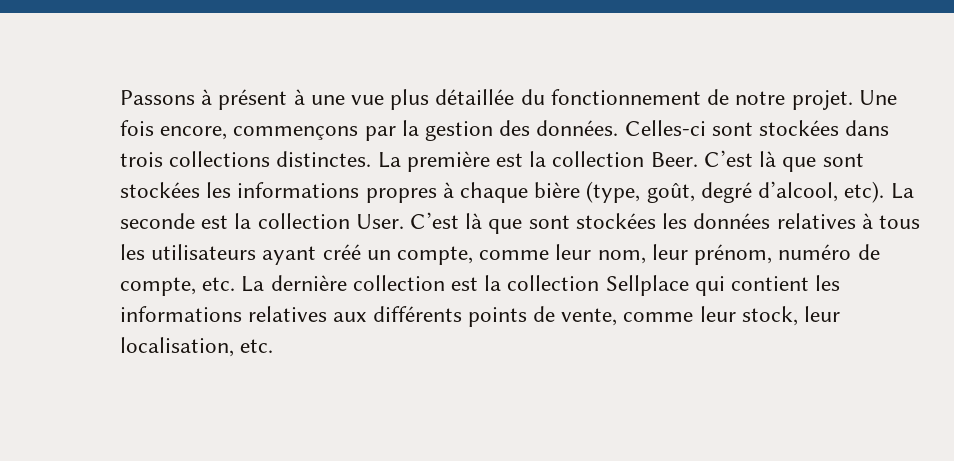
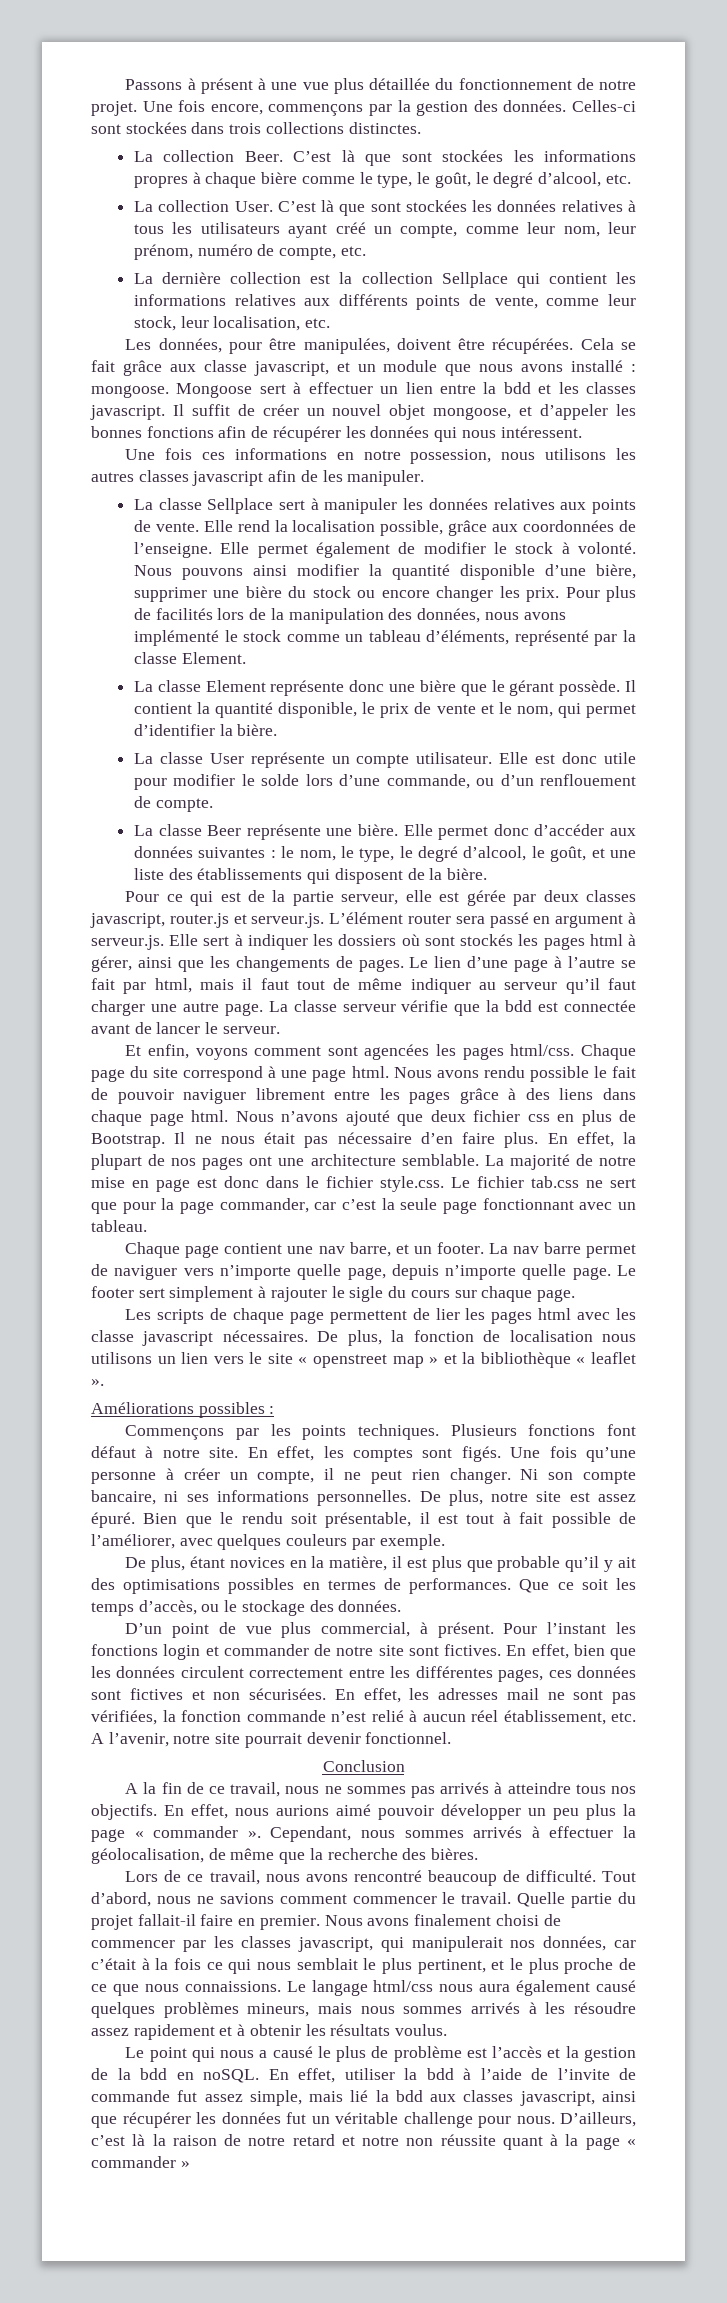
[377,151,547,172] La première est la -> [133,151,153,162] // La
[586,181,914,203] [120,213,252,229] (type, goût, degré d’alcool, etc). La seconde est la -> [301,172,631,188] [133,201,153,212] comme le type, le goût, le degré d’alcool, etc. // La
(236, 284) none -> (366, 251) //
(274, 346) none -> [125,338,636,354] [91,360,637,376] [91,382,637,398] [90,404,637,420] [91,426,582,442] [125,448,637,464] [91,470,425,486] [133,498,636,514] [133,520,636,536] [133,542,636,558] [133,564,637,580] [133,586,636,602] [133,608,566,624] [133,630,637,646] [133,652,246,664] [133,680,637,696] [133,702,637,718] [133,724,278,736] [133,752,636,768] [133,774,636,790] [133,796,213,812] [133,824,636,840] [133,846,636,862] [133,868,488,884] [125,890,637,906] [90,912,636,928] [91,934,636,950] [91,956,636,972] [91,978,637,994] [91,1000,636,1016] [91,1022,280,1034] [125,1044,636,1060] [91,1066,637,1082] [91,1088,636,1104] [91,1110,636,1126] [91,1132,636,1148] [91,1154,636,1170] [91,1176,636,1192] [91,1198,636,1214] [91,1220,147,1232] [125,1242,636,1258] [91,1264,636,1280] [91,1286,575,1302] [125,1308,637,1324] [91,1330,636,1346] [91,1352,636,1368] [91,1379,104,1386] [91,1402,275,1418] [125,1424,636,1440] [91,1446,636,1462] [91,1468,636,1484] [91,1490,636,1506] [91,1512,636,1528] [91,1534,445,1550] [125,1556,636,1572] [91,1578,636,1594] [91,1600,402,1616] [125,1622,636,1638] [91,1644,636,1660] [91,1666,636,1682] [91,1688,636,1704] [91,1710,636,1725] [91,1732,452,1748] [322,1760,405,1772] [125,1782,636,1798] [91,1804,636,1820] [91,1826,637,1842] [91,1848,479,1864] [125,1870,636,1886] [91,1892,636,1908] [91,1914,561,1930] [91,1936,636,1952] [91,1958,637,1974] [91,1980,636,1996] [91,2002,637,2018] [91,2024,448,2040] [125,2046,637,2062] [91,2068,636,2083] [91,2090,636,2106] [91,2112,636,2128] [91,2134,636,2150] [91,2156,190,2168] // Les données, pour être manipulées, doivent être récupérées. Cela se fait grâce aux classe javascript, et un module que nous avons installé : mongoose. Mongoose sert à effectuer un lien entre la bdd et les classes javascript. Il suffit de créer un nouvel objet mongoose, et d’appeler les bonnes fonctions afin de récupérer les données qui nous intéressent. // Une fois ces informations en notre possession, nous utilisons les autres classes javascript afin de les manipuler. // La classe Sellplace sert à manipuler les données relatives aux points de vente. Elle rend la localisation possible, grâce aux coordonnées de l’enseigne. Elle permet également de modifier le stock à volonté. Nous pouvons ainsi modifier la quantité disponible d’une bière, supprimer une bière du stock ou encore changer les prix. Pour plus de facilités lors de la manipulation des données, nous avons implémenté le stock comme un tableau d’éléments, représenté par la classe Element. // La classe Element représente donc une bière que le gérant possède. Il contient la quantité disponible, le prix de vente et le nom, qui permet d’identifier la bière. // La classe User représente un compte utilisateur. Elle est donc utile pour modifier le solde lors d’une commande, ou d’un renflouement de compte. // La classe Beer représente une bière. Elle permet donc d’accéder aux données suivantes : le nom, le type, le degré d’alcool, le goût, et une liste des établissements qui disposent de la bière. // Pour ce qui est de la partie serveur, elle est gérée par deux classes javascript, router.js et serveur.js. L’élément router sera passé en argument à serveur.js. Elle sert à indiquer les dossiers où sont stockés les pages html à gérer, ainsi que les changements de pages. Le lien d’une page à l’autre se fait par html, mais il faut tout de même indiquer au serveur qu’il faut charger une autre page. La classe serveur vérifie que la bdd est connectée avant de lancer le serveur. // Et enfin, voyons comment sont agencées les pages html/css. Chaque page du site correspond à une page html. Nous avons rendu possible le fait de pouvoir naviguer librement entre les pages grâce à des liens dans chaque page html. Nous n’avons ajouté que deux fichier css en plus de Bootstrap. Il ne nous était pas nécessaire d’en faire plus. En effet, la plupart de nos pages ont une architecture semblable. La majorité de notre mise en page est donc dans le fichier style.css. Le fichier tab.css ne sert que pour la page commander, car c’est la seule page fonctionnant avec un tableau. // Chaque page contient une nav barre, et un footer. La nav barre permet de naviguer vers n’importe quelle page, depuis n’importe quelle page. Le footer sert simplement à rajouter le sigle du cours sur chaque page. // Les scripts de chaque page permettent de lier les pages html avec les classe javascript nécessaires. De plus, la fonction de localisation nous utilisons un lien vers le site « openstreet map » et la bibliothèque « leaflet ». // Améliorations possibles : // Commençons par les points techniques. Plusieurs fonctions font défaut à notre site. En effet, les comptes sont figés. Une fois qu’une personne à créer un compte, il ne peut rien changer. Ni son compte bancaire, ni ses informations personnelles. De plus, notre site est assez épuré. Bien que le rendu soit présentable, il est tout à fait possible de l’améliorer, avec quelques couleurs par exemple. // De plus, étant novices en la matière, il est plus que probable qu’il y ait des optimisations possibles en termes de performances. Que ce soit les temps d’accès, ou le stockage des données. // D’un point de vue plus commercial, à présent. Pour l’instant les fonctions login et commander de notre site sont fictives. En effet, bien que les données circulent correctement entre les différentes pages, ces données sont fictives et non sécurisées. En effet, les adresses mail ne sont pas vérifiées, la fonction commande n’est relié à aucun réel établissement, etc. A l’avenir, notre site pourrait devenir fonctionnel. // Conclusion // A la fin de ce travail, nous ne sommes pas arrivés à atteindre tous nos objectifs. En effet, nous aurions aimé pouvoir développer un peu plus la page « commander ». Cependant, nous sommes arrivés à effectuer la géolocalisation, de même que la recherche des bières. // Lors de ce travail, nous avons rencontré beaucoup de difficulté. Tout d’abord, nous ne savions comment commencer le travail. Quelle partie du projet fallait-il faire en premier. Nous avons finalement choisi de commencer par les classes javascript, qui manipulerait nos données, car c’était à la fois ce qui nous semblait le plus pertinent, et le plus proche de ce que nous connaissions. Le langage html/css nous aura également causé quelques problèmes mineurs, mais nous sommes arrivés à les résoudre assez rapidement et à obtenir les résultats voulus. // Le point qui nous a causé le plus de problème est l’accès et la gestion de la bdd en noSQL. En effet, utiliser la bdd à l’aide de l’invite de commande fut assez simple, mais lié la bdd aux classes javascript, ainsi que récupérer les données fut un véritable challenge pour nous. D’ailleurs, c’est là la raison de notre retard et notre non réussite quant à la page « commander »

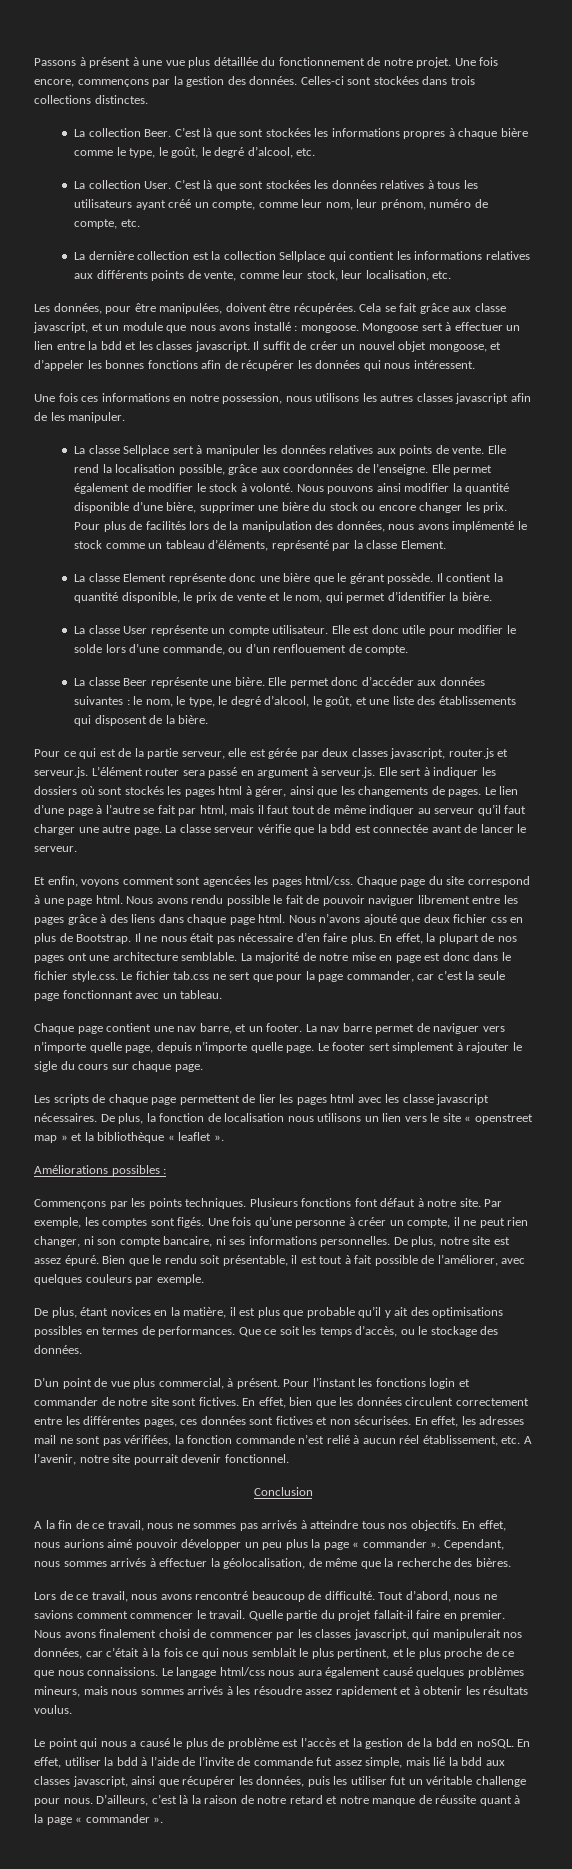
[247,1446,315,1461] En effet, -> [484,1199,503,1207] [34,1217,81,1228] Par exemple,
[449,1468,539,1484] changer. Ni -> [34,1236,94,1247] changer, ni
[221,2112,281,2124] données -> [256,1776,387,1787] données, puis les utiliser
[406,2138,434,2146] non -> [372,1795,432,1806] manque de
[180,2161,190,2168] » -> [153,1817,164,1823] ».

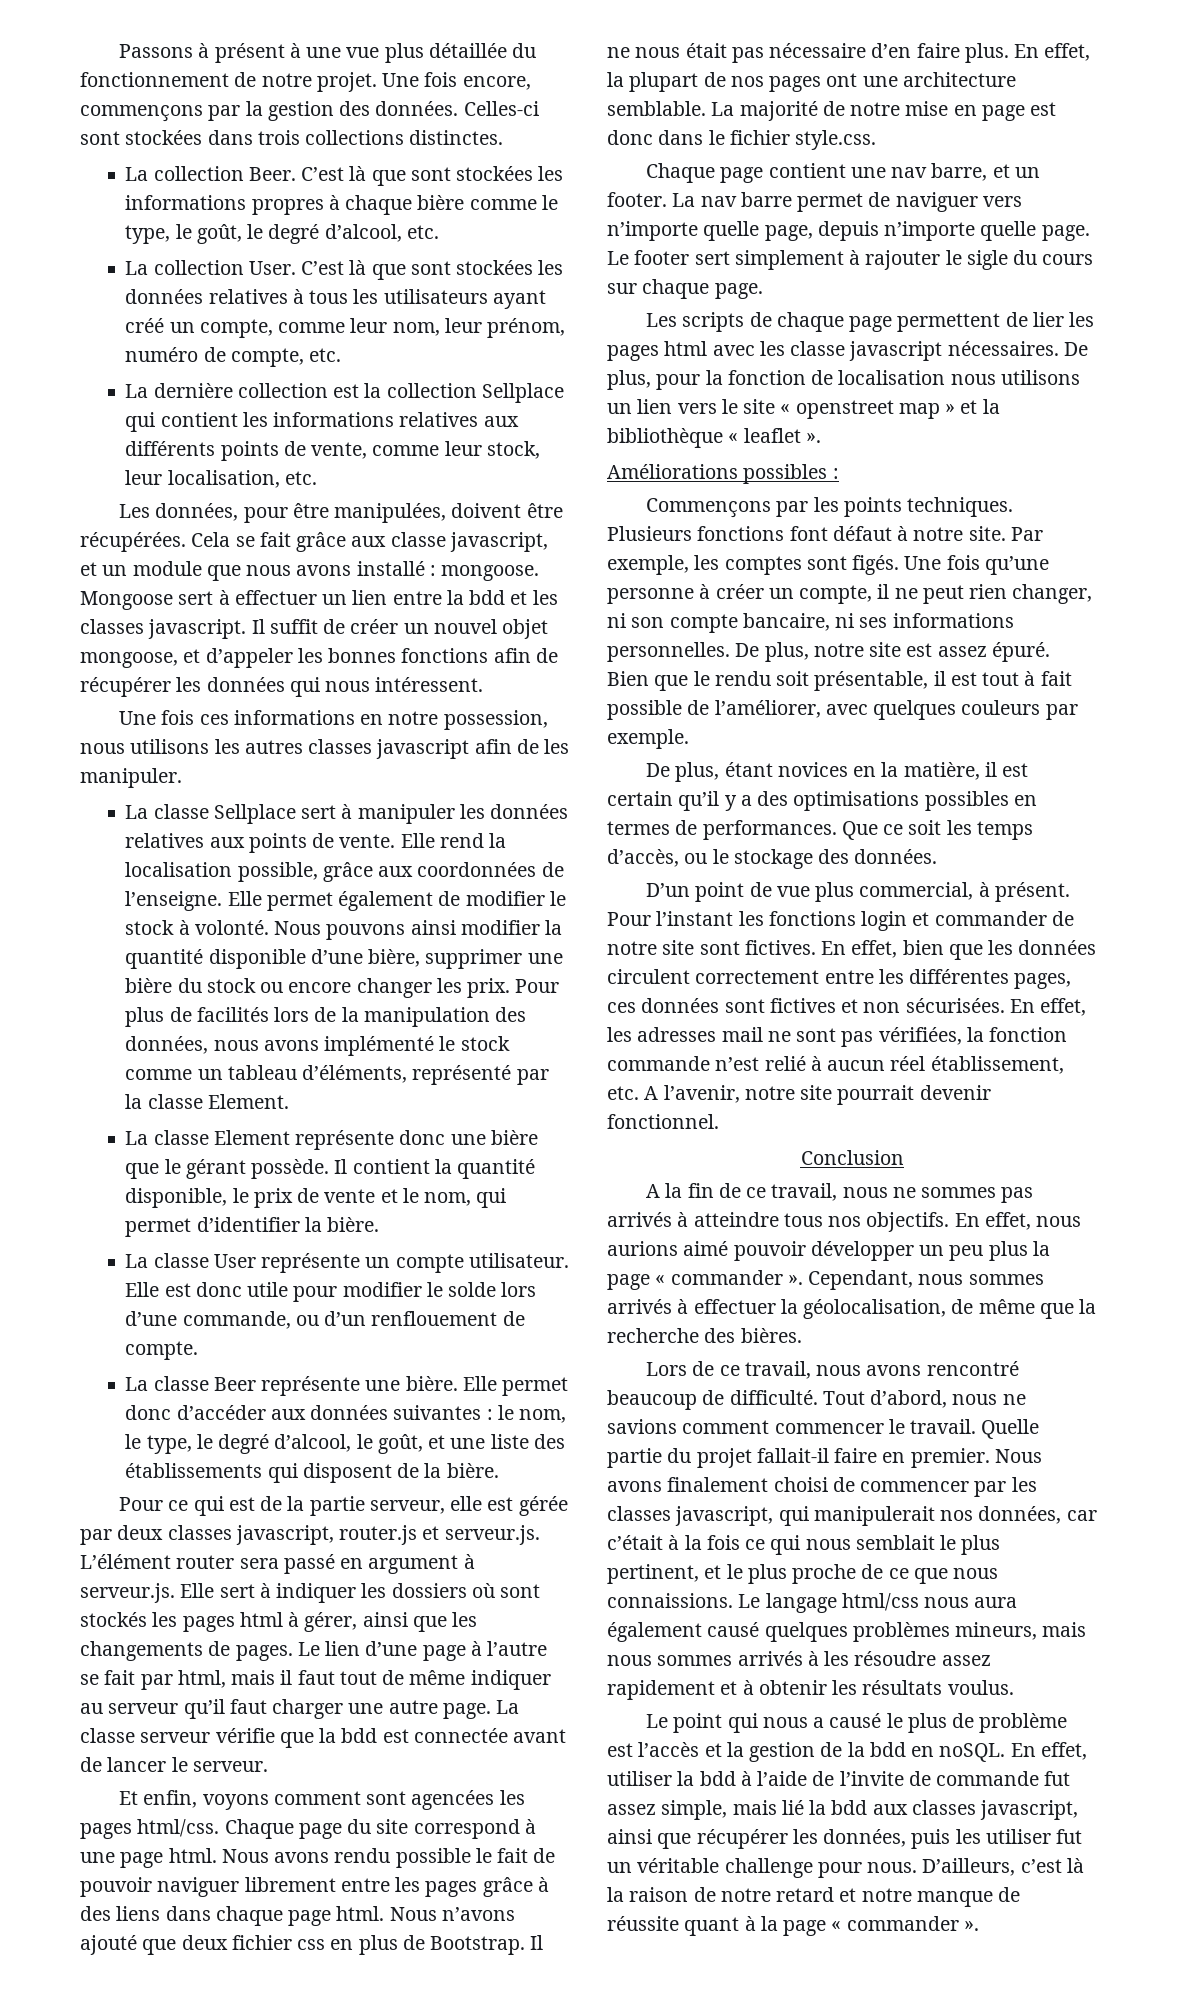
[121,970,505,982] [34,990,223,1001] Le fichier tab.css ne sert que pour la page commander, car c’est la seule page fonctionnant avec un tableau. -> (877, 140) none
(144, 1118) none -> [656,374,701,390] pour
[257,1307,355,1318] plus que probable -> [607,791,673,806] certain
[394,1307,409,1316] ait -> [740,795,752,806] a

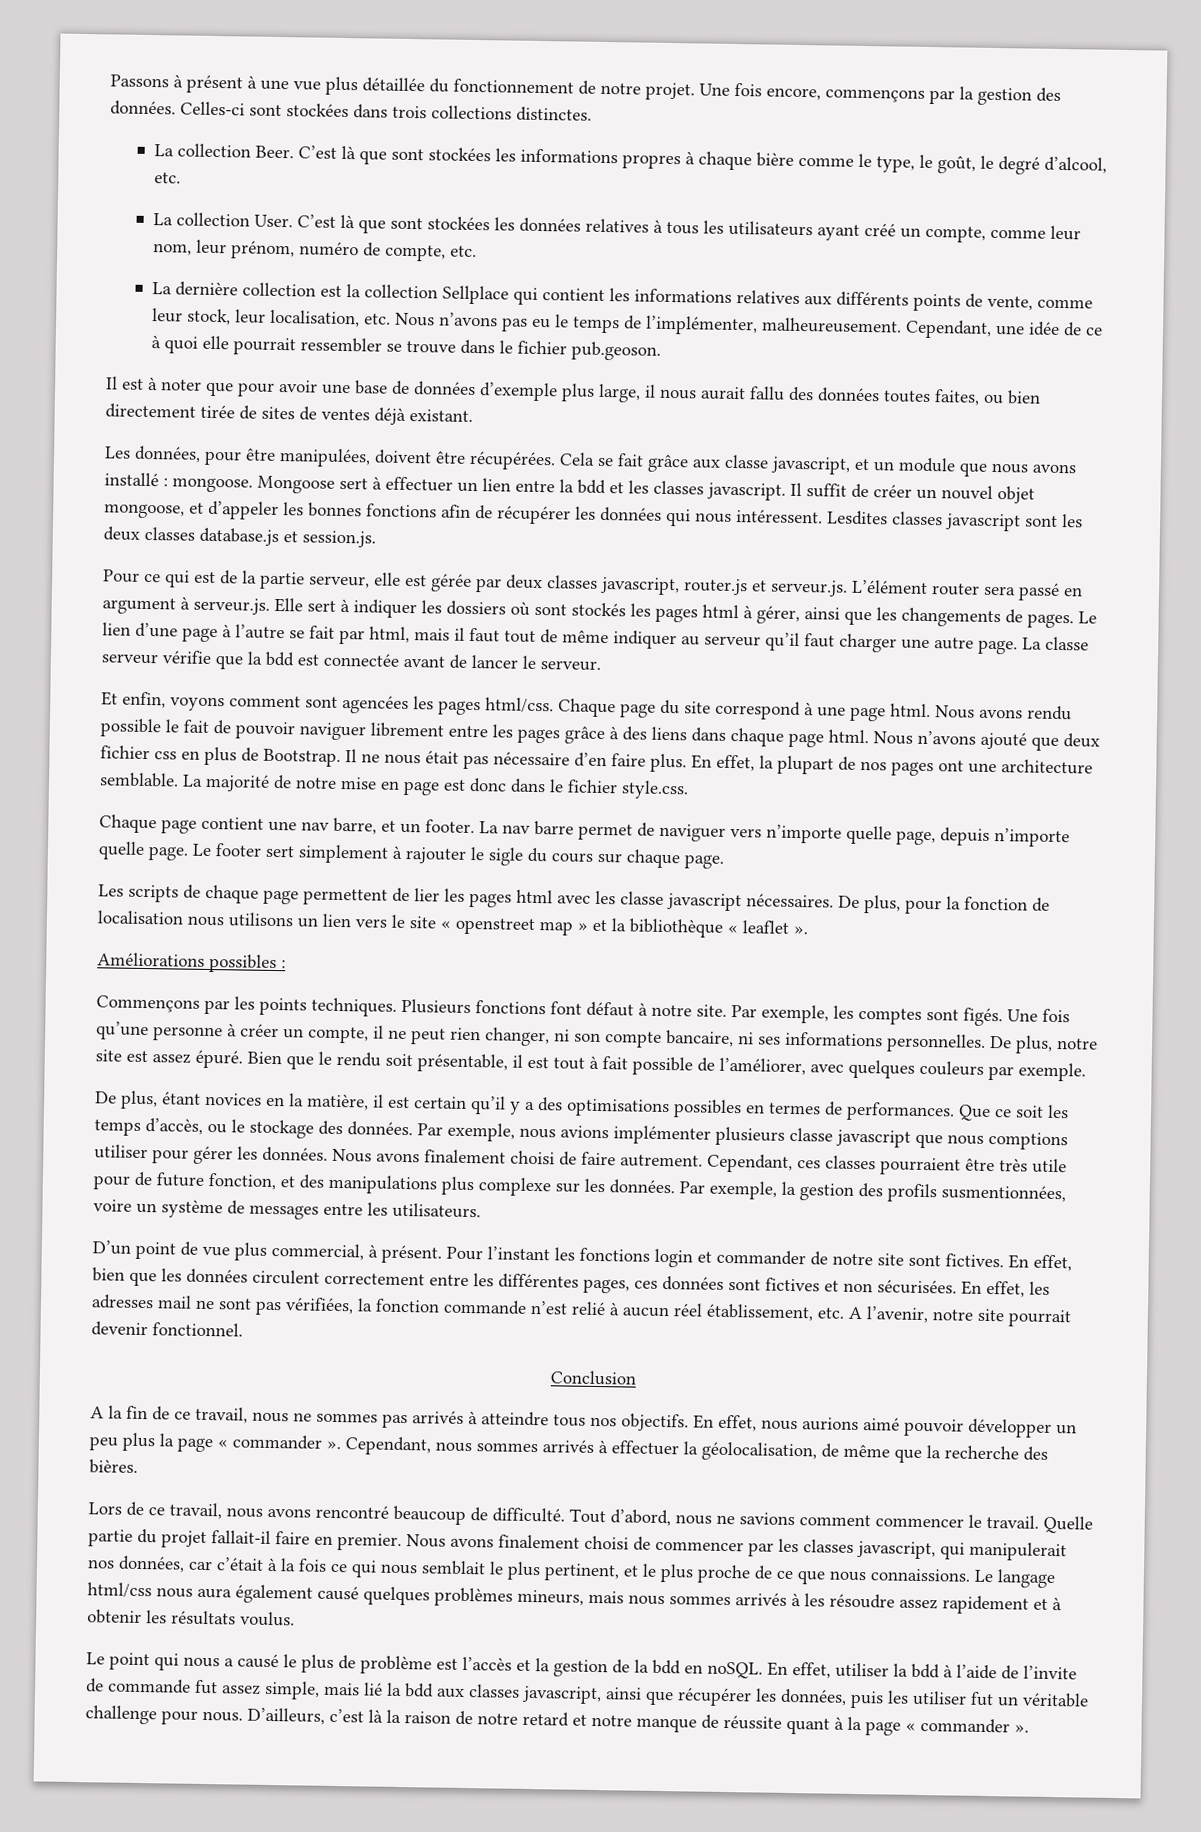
(317, 478) none -> [394,312,1103,339] [150,335,661,361] [106,376,1041,406] [105,403,473,425] Nous n’avons pas eu le temps de l’implémenter, malheureusement. Cependant, une idée de ce à quoi elle pourrait ressembler se trouve dans le fichier pub.geoson. // Il est à noter que pour avoir une base de données d’exemple plus large, il nous aurait fallu des données toutes faites, ou bien directement tirée de sites de ventes déjà existant.
[119,710,548,730] [80,739,570,759] [80,768,182,788] [125,804,569,824] [125,833,507,853] [125,862,564,882] [125,891,566,911] [125,920,563,940] [125,949,563,969] [125,978,560,998] [125,1007,527,1027] [125,1036,510,1056] [125,1065,549,1085] [125,1094,289,1109] [125,1130,538,1150] [125,1159,536,1179] [125,1188,507,1208] [125,1217,380,1237] [125,1253,569,1273] [125,1282,537,1302] [125,1311,525,1329] [125,1341,199,1360] [125,1376,569,1396] [125,1405,567,1423] [125,1434,565,1454] [125,1463,499,1483] // Une fois ces informations en notre possession, nous utilisons les autres classes javascript afin de les manipuler. // La classe Sellplace sert à manipuler les données relatives aux points de vente. Elle rend la localisation possible, grâce aux coordonnées de l’enseigne. Elle permet également de modifier le stock à volonté. Nous pouvons ainsi modifier la quantité disponible d’une bière, supprimer une bière du stock ou encore changer les prix. Pour plus de facilités lors de la manipulation des données, nous avons implémenté le stock comme un tableau d’éléments, représenté par la classe Element. // La classe Element représente donc une bière que le gérant possède. Il contient la quantité disponible, le prix de vente et le nom, qui permet d’identifier la bière. // La classe User représente un compte utilisateur. Elle est donc utile pour modifier le solde lors d’une commande, ou d’un renflouement de compte. // La classe Beer représente une bière. Elle permet donc d’accéder aux données suivantes : le nom, le type, le degré d’alcool, le goût, et une liste des établissements qui disposent de la bière. -> [827,510,1083,532] [103,526,376,548] Lesdites classes javascript sont les deux classes database.js et session.js.
(938, 856) none -> [417,1122,1068,1151] [94,1144,1067,1176] [93,1171,1066,1203] [93,1199,481,1220] Par exemple, nous avions implémenter plusieurs classe javascript que nous comptions utiliser pour gérer les données. Nous avons finalement choisi de faire autrement. Cependant, ces classes pourraient être très utile pour de future fonction, et des manipulations plus complexe sur les données. Par exemple, la gestion des profils susmentionnées, voire un système de messages entre les utilisateurs.

